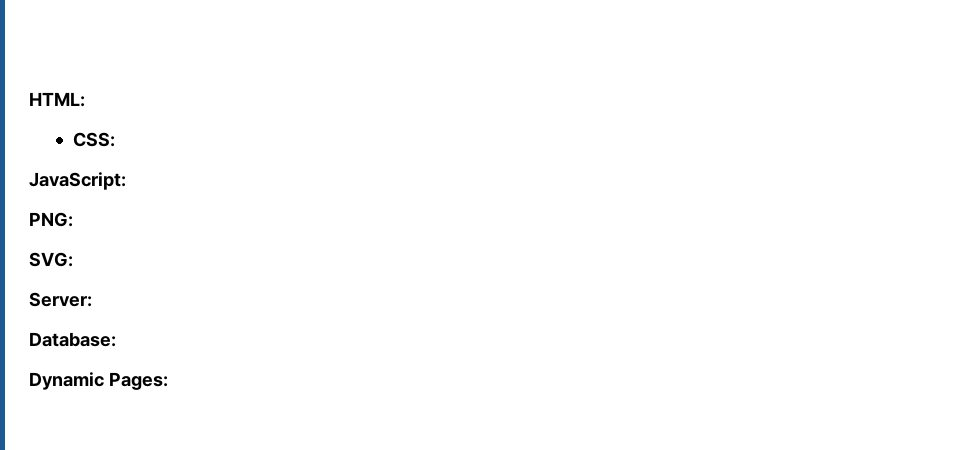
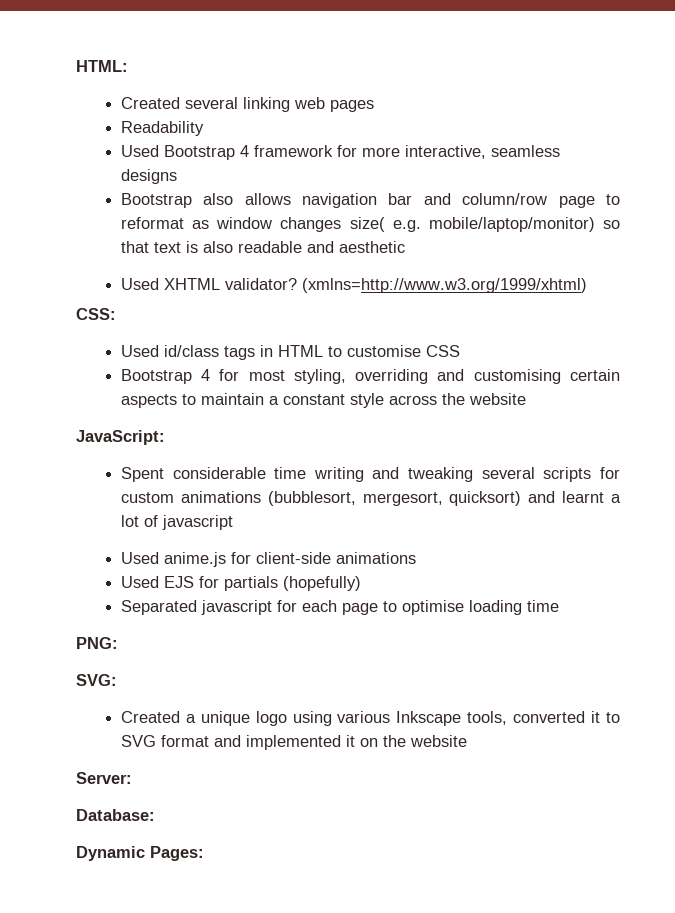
[72,132,115,147] [29,172,126,190] [29,212,73,227] [29,252,73,267] CSS: // JavaScript: // PNG: // SVG: -> [120,97,374,112] [120,121,204,136] [120,145,560,160] [120,169,177,184] [120,193,621,208] [120,217,621,232] [120,241,405,253] [120,278,587,293] [76,308,116,320] [120,345,460,360] [120,369,620,384] [120,393,526,408] [76,430,165,445] [120,467,621,482] [120,491,621,506] [120,515,233,530] [120,552,416,567] [120,576,361,591] [120,600,559,615] [76,637,118,649] [76,674,117,686] [120,711,620,726] [120,735,467,750] Created several linking web pages // Readability // Used Bootstrap 4 framework for more interactive, seamless designs // Bootstrap also allows navigation bar and column/row page to reformat as window changes size( e.g. mobile/laptop/monitor) so that text is also readable and aesthetic // Used XHTML validator? (xmlns=http://www.w3.org/1999/xhtml) // CSS: // Used id/class tags in HTML to customise CSS // Bootstrap 4 for most styling, overriding and customising certain aspects to maintain a constant style across the website // JavaScript: // Spent considerable time writing and tweaking several scripts for custom animations (bubblesort, mergesort, quicksort) and learnt a lot of javascript // Used anime.js for client-side animations // Used EJS for partials (hopefully) // Separated javascript for each page to optimise loading time // PNG: // SVG: // Created a unique logo using various Inkscape tools, converted it to SVG format and implemented it on the website

